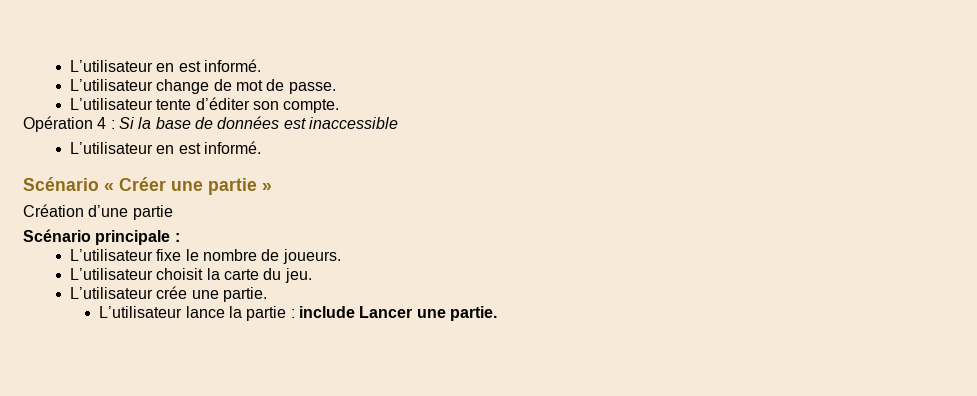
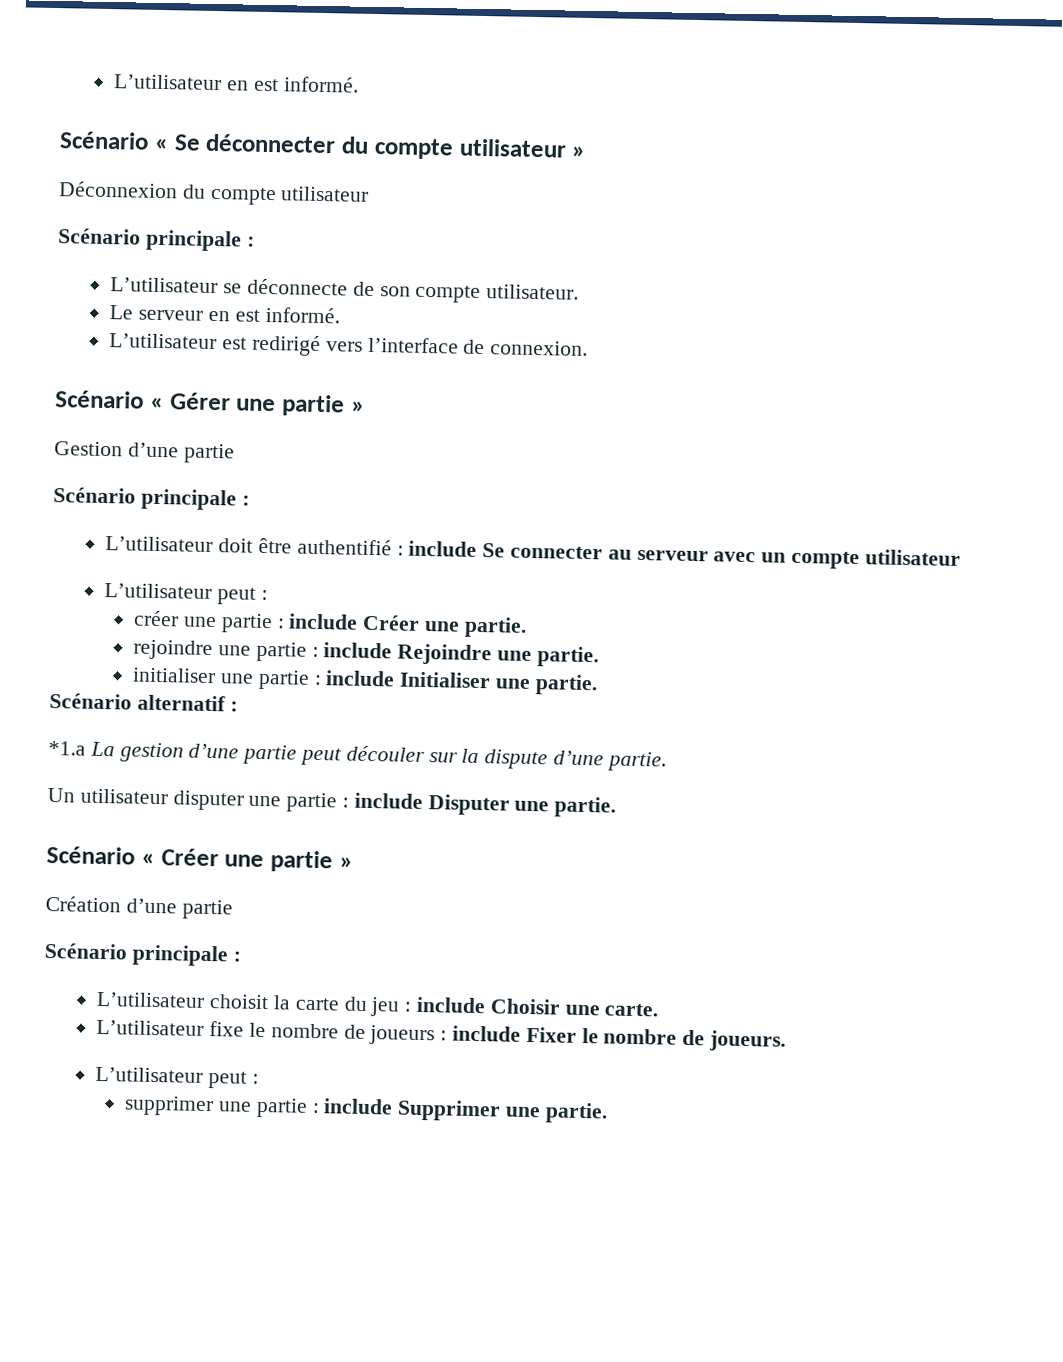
[69,59,261,72] [69,79,336,94] [69,97,340,113] [23,116,398,132] [69,141,261,154] L’utilisateur en est informé. // L’utilisateur change de mot de passe. // L’utilisateur tente d’éditer son compte. // Opération 4 : Si la base de données est inaccessible // L’utilisateur en est informé. -> [113,74,359,93] [59,131,586,160] [58,181,370,206] [58,228,255,252] [110,277,580,303] [109,305,340,324] [109,333,589,356] [55,390,365,417] [54,441,235,464] [53,487,250,511] [105,536,961,570] [104,583,268,605] [133,610,527,638] [133,639,599,668] [132,667,598,696] [49,693,238,712] [48,740,667,772] [47,787,617,818] L’utilisateur en est informé. // Scénario « Se déconnecter du compte utilisateur » // Déconnexion du compte utilisateur // Scénario principale : // L’utilisateur se déconnecte de son compte utilisateur. // Le serveur en est informé. // L’utilisateur est redirigé vers l’interface de connexion. // Scénario « Gérer une partie » // Gestion d’une partie // Scénario principale : // L’utilisateur doit être authentifié : include Se connecter au serveur avec un compte utilisateur // L’utilisateur peut : // créer une partie : include Créer une partie. // rejoindre une partie : include Rejoindre une partie. // initialiser une partie : include Initialiser une partie. // Scénario alternatif : // *1.a La gestion d’une partie peut découler sur la dispute d’une partie. // Un utilisateur disputer une partie : include Disputer une partie.
(180, 237) none -> [96,991,659,1017] // L’utilisateur choisit la carte du jeu : include Choisir une carte.
[282,249,341,264] [69,268,312,283] [69,286,267,302] [99,306,413,321] joueurs. // L’utilisateur choisit la carte du jeu. // L’utilisateur crée une partie. // L’utilisateur lance la partie : include Lancer -> [369,1025,787,1052] [95,1066,259,1089] [124,1095,502,1122] joueurs : include Fixer le nombre de joueurs. // L’utilisateur peut : // supprimer une partie : include Supprimer

